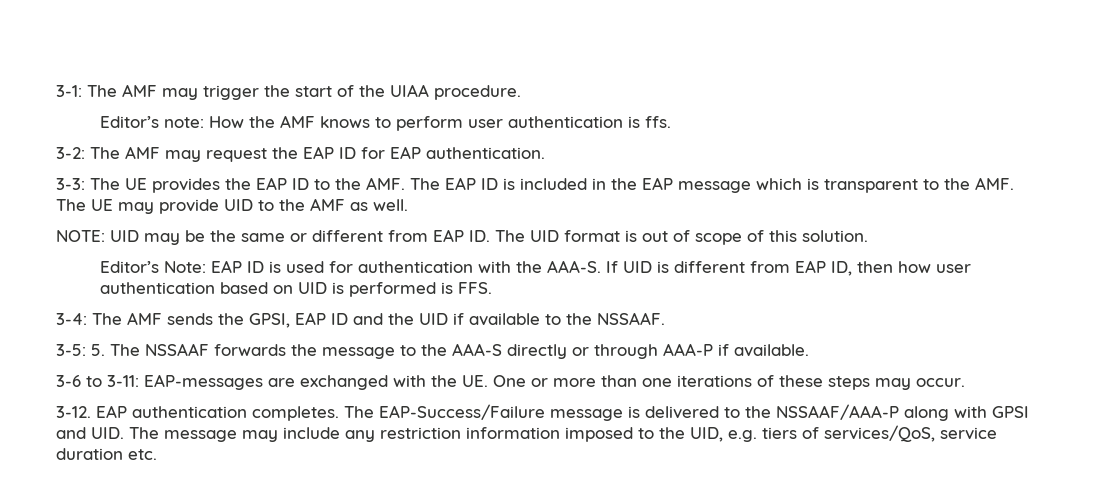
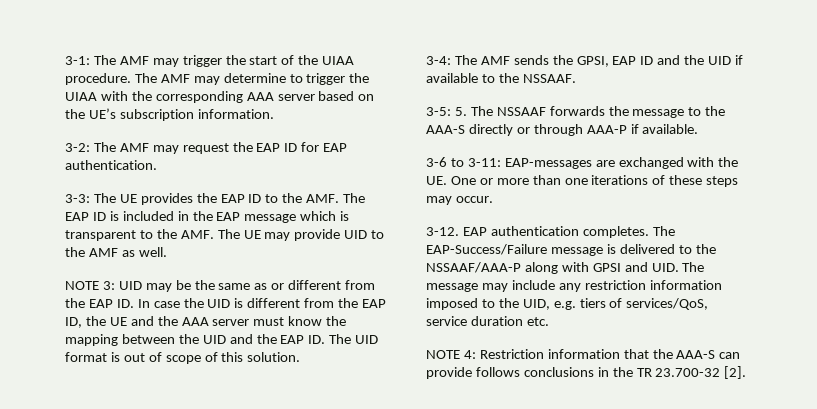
[99,115,671,131] // Editor’s note: How the AMF knows to perform user authentication is ffs. -> [134,73,370,85] [65,91,375,103] [65,108,274,121] The AMF may determine to trigger the UIAA with the corresponding AAA server based on the UE’s subscription information.
[56,230,105,242] NOTE: -> [65,281,115,290] NOTE 3:
(285, 237) none -> [254,283,268,290] as
(428, 236) none -> [65,298,387,308] [65,316,347,328] [65,334,277,346] the EAP ID. In case the UID is different from the EAP ID, the UE and the AAA server must know the mapping between the UID and the
[99,260,971,276] [99,282,492,297] // Editor’s Note: EAP ID is used for authentication with the AAA-S. If UID is different from EAP ID, then how user authentication based on UID is performed is FFS. -> (301, 357) none
(157, 454) none -> [426,349,741,359] [426,366,747,379] // NOTE 4: Restriction information that the AAA-S can provide follows conclusions in the TR 23.700-32 [2].

